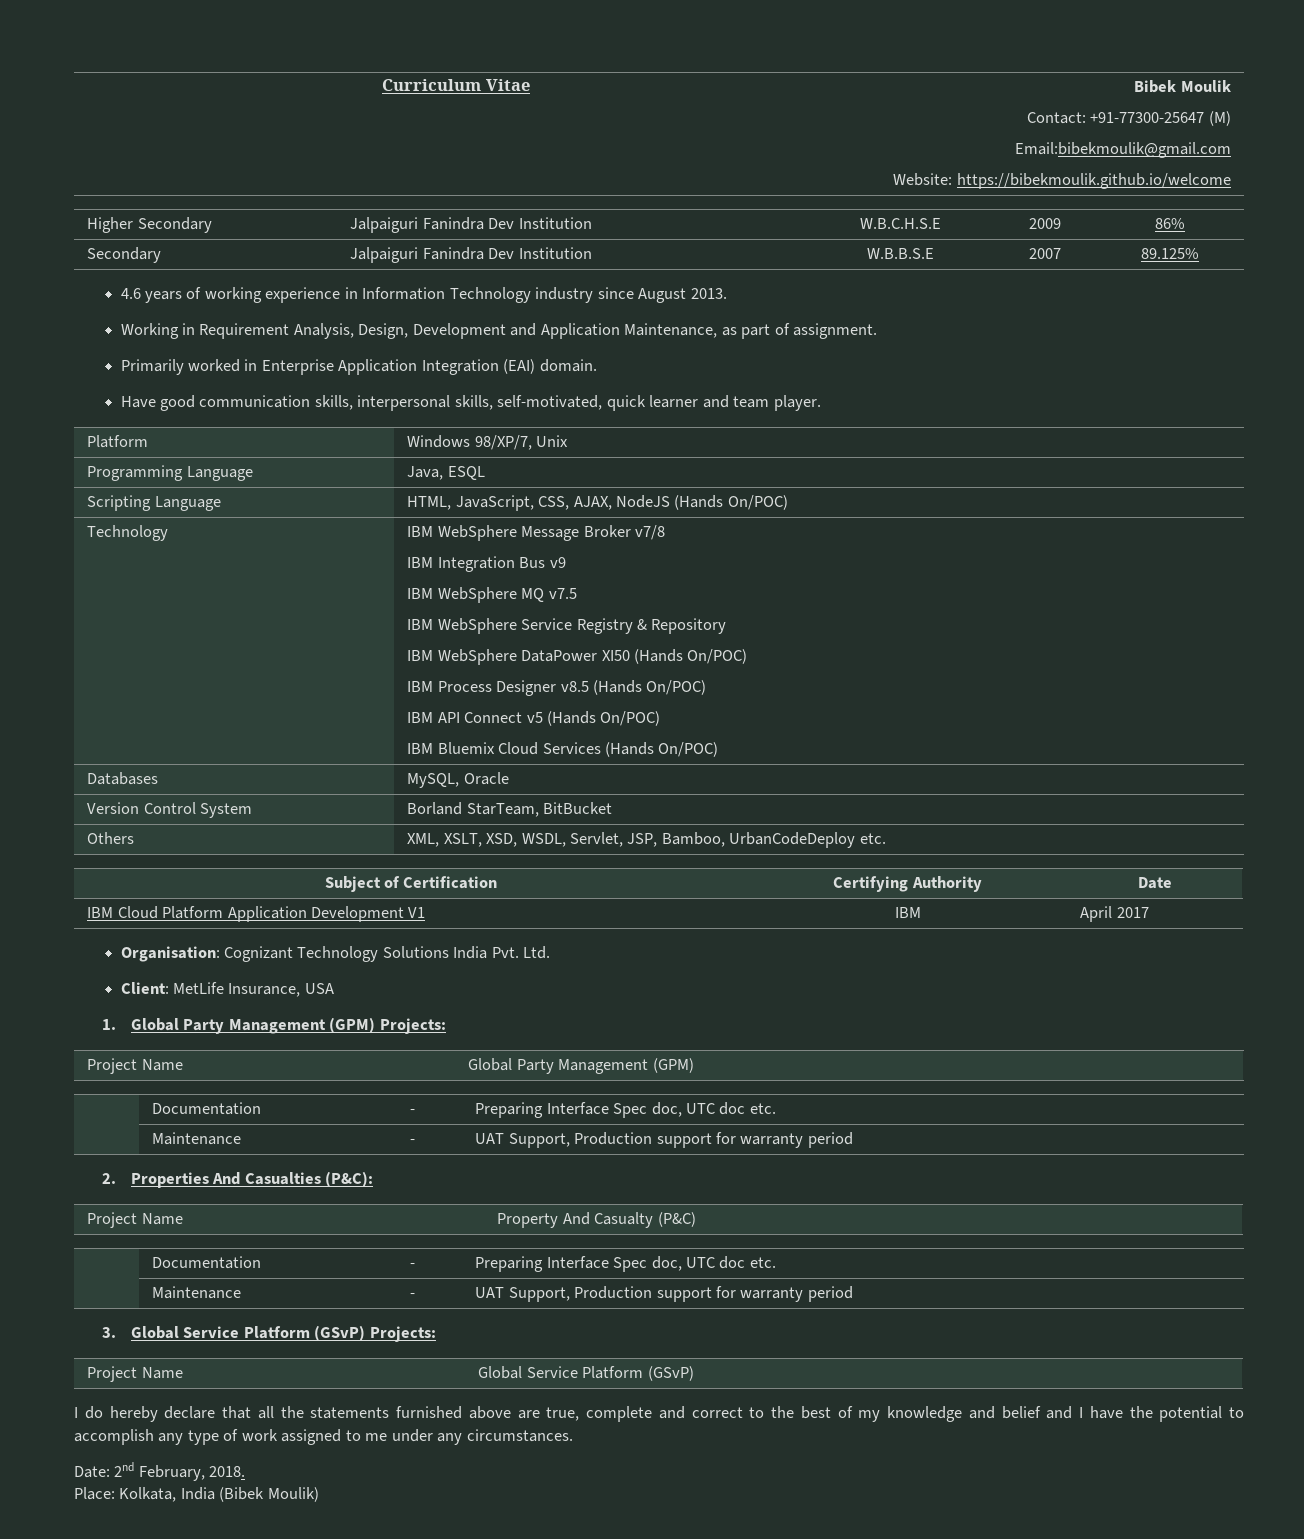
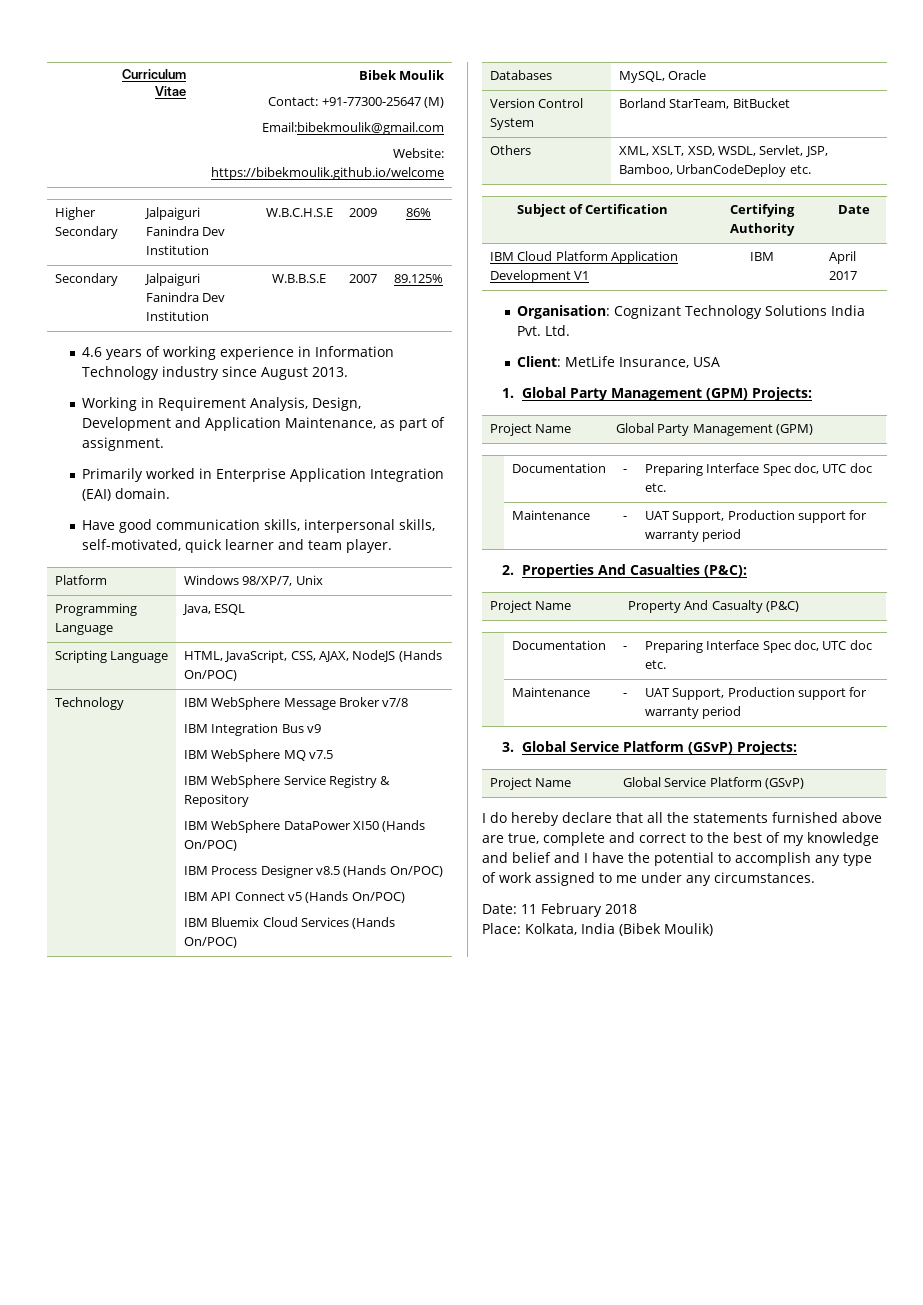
[114,1462,246,1481] 2nd February, 2018. -> [521,903,637,917] 11 February 2018

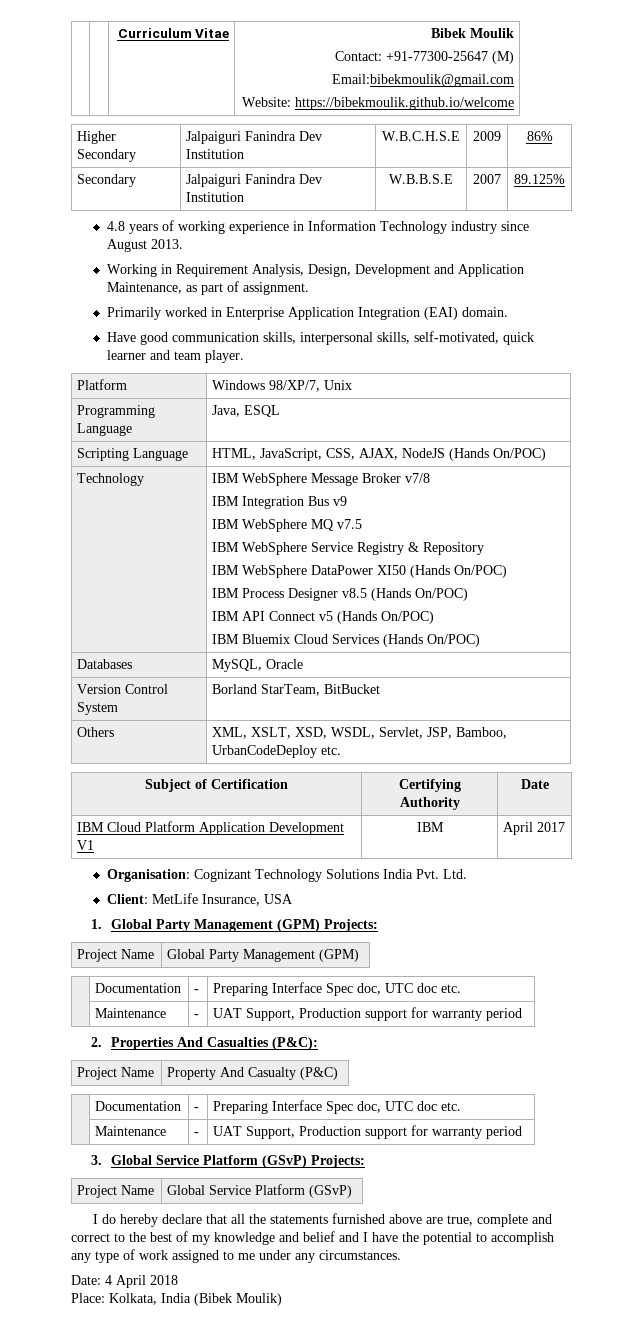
[82,347,103,357] 4.6 -> [106,221,125,231] 4.8
[521,903,602,917] 11 February -> [105,1275,146,1288] 4 April

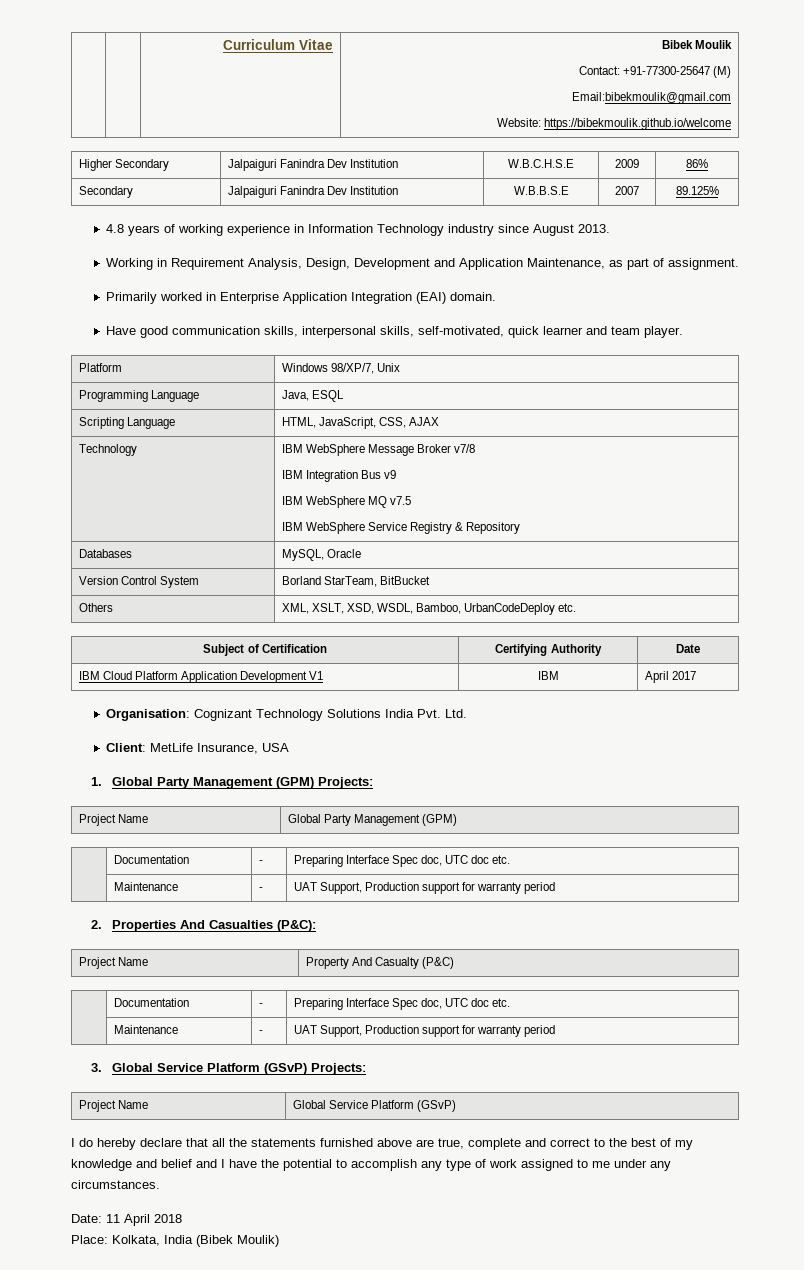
[358,448,546,461] AJAX, NodeJS (Hands On/POC) -> [409,417,440,426] AJAX
[211,565,507,578] [211,588,468,601] [211,611,434,624] [211,634,480,647] // IBM WebSphere DataPower XI50 (Hands On/POC) // IBM Process Designer v8.5 (Hands On/POC) // IBM API Connect v5 (Hands On/POC) // IBM Bluemix Cloud Services (Hands On/POC) -> (521, 528) none
[378,727,452,739] Servlet, JSP, -> (414, 608) none
[105,1275,112,1285] 4 -> [106,1214,120,1223] 11

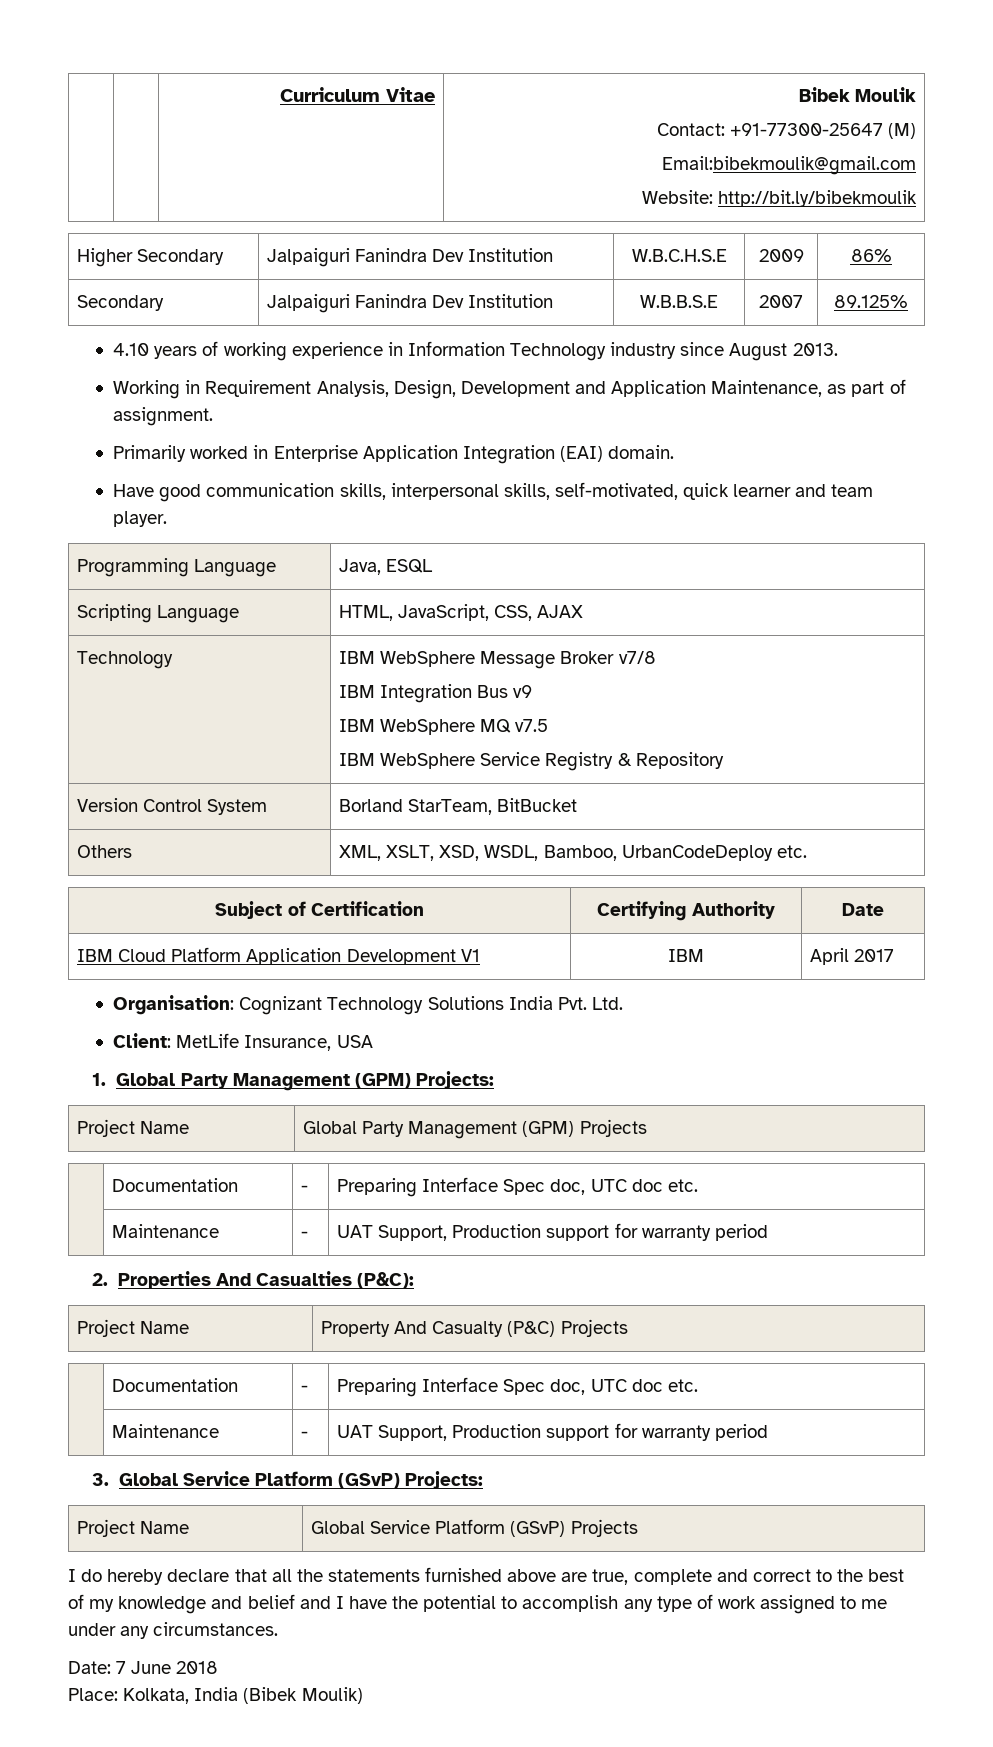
[544,118,732,130] https://bibekmoulik.github.io/welcome -> [717,190,917,207] http://bit.ly/bibekmoulik
[105,224,124,233] 4.8 -> [113,343,150,356] 4.10
[78,363,122,372] [281,363,401,374] // Platform | Windows 98/XP/7, Unix -> (168, 519) none
[78,549,132,558] [281,549,361,561] // Databases | MySQL, Oracle -> (724, 760) none
(458, 820) none -> [579,1119,647,1137] Projects
(455, 963) none -> [560,1319,628,1337] Projects
(457, 1106) none -> [570,1519,638,1537] Projects
[106,1214,150,1226] 11 April -> [116,1661,172,1674] 7 June

